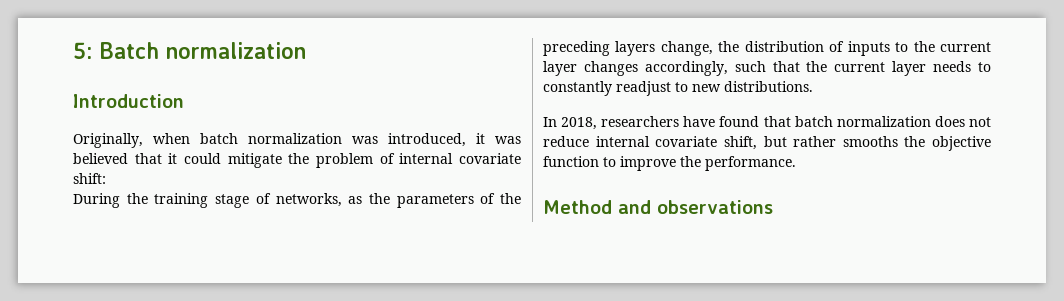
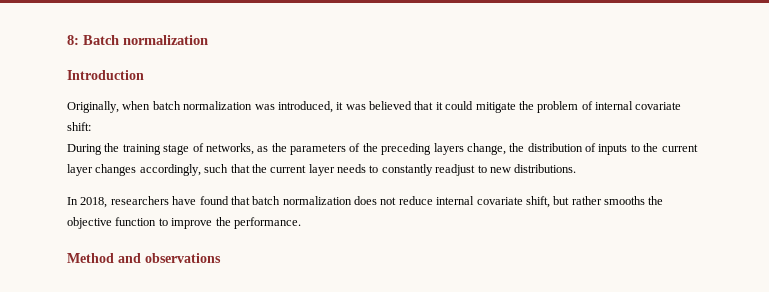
[73,42,93,59] 5: -> [67,35,79,45] 8:

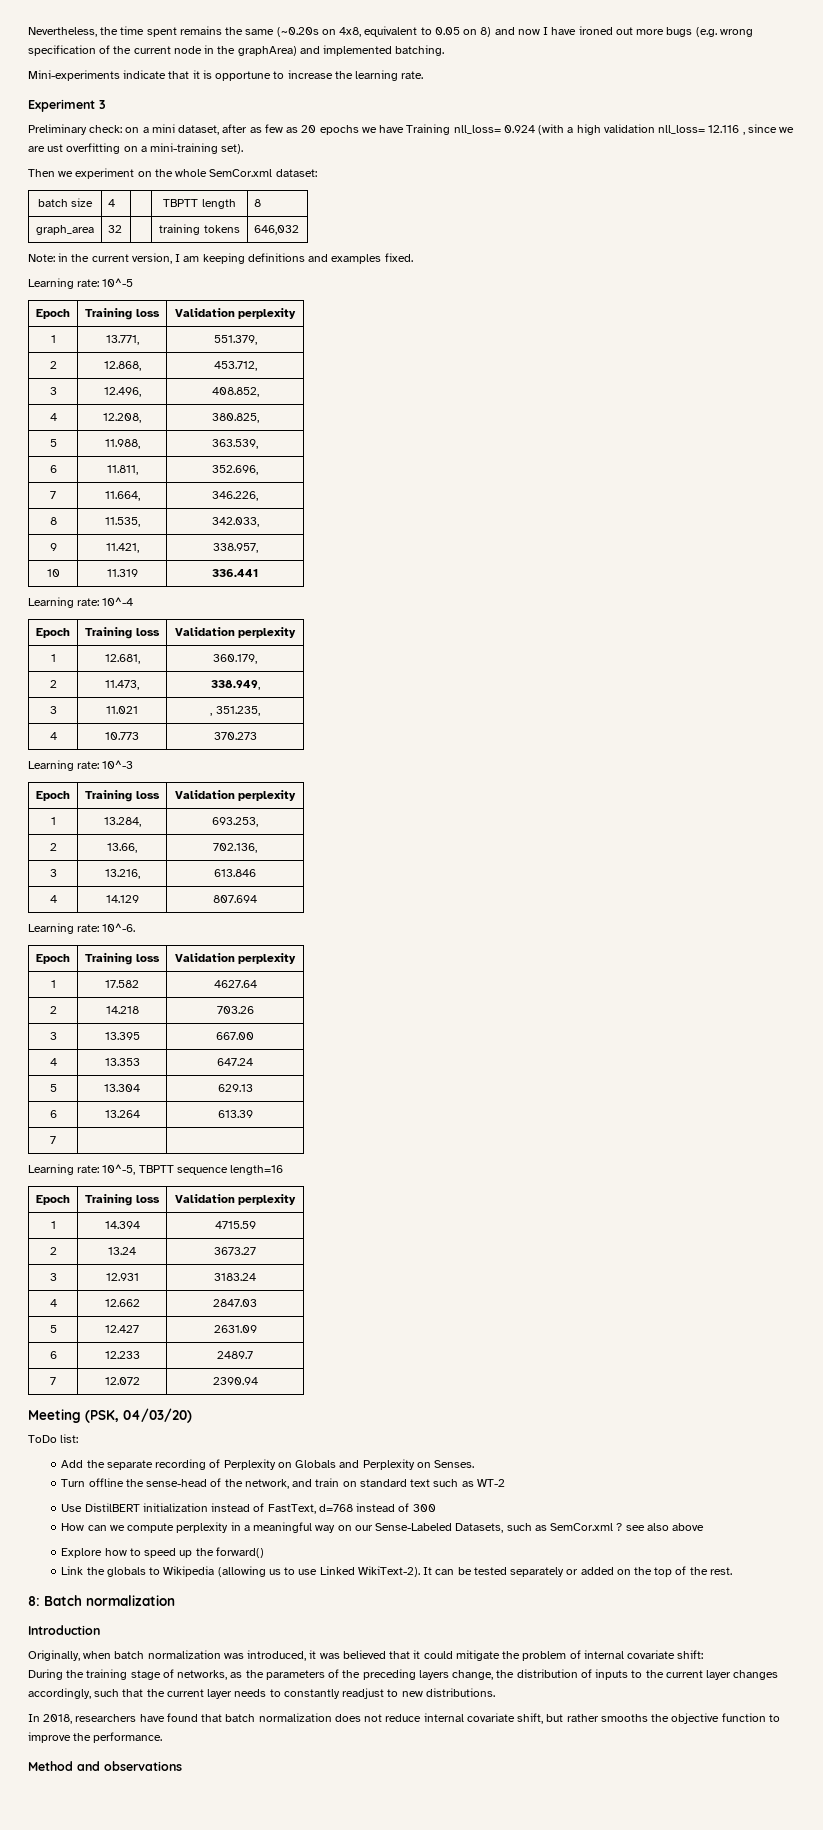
(67, 40) none -> [28,26,753,37] [28,45,445,56] [28,70,424,81] [28,99,106,112] [28,124,795,135] [28,143,244,154] [28,168,317,179] [37,198,94,207] [108,199,116,207] [163,199,236,209] [254,199,262,207] [36,225,94,235] [108,225,123,233] [159,224,240,235] [254,225,300,235] [28,253,413,264] [28,278,134,289] [36,309,70,319] [85,308,160,320] [174,308,297,319] [50,335,56,343] [105,335,139,345] [213,335,257,345] [49,361,57,369] [103,361,141,371] [213,361,257,371] [49,387,57,395] [103,387,141,397] [211,387,259,397] [49,413,57,421] [103,413,141,423] [211,413,259,423] [49,439,57,447] [104,439,140,449] [212,439,258,449] [49,465,57,473] [106,465,138,475] [212,465,258,475] [50,491,56,499] [104,491,140,501] [212,491,258,501] [49,517,57,525] [104,517,140,527] [211,517,259,527] [49,543,57,551] [105,543,139,553] [212,543,258,553] [46,569,60,577] [106,569,138,577] [212,569,258,577] [28,597,134,608] [36,628,70,638] [85,627,160,639] [174,627,297,638] [50,654,56,662] [104,654,140,664] [213,654,257,664] [49,680,57,688] [105,680,139,690] [210,680,260,690] [49,706,57,714] [106,706,138,714] [210,706,260,716] [49,732,57,740] [105,732,139,740] [213,732,257,740] [28,760,134,771] [36,791,70,801] [85,790,160,802] [174,790,297,801] [50,817,56,825] [103,817,141,827] [212,817,258,827] [49,843,57,851] [107,843,137,853] [213,843,257,853] [49,869,57,877] [104,869,140,879] [214,869,256,877] [49,895,57,903] [105,895,139,903] [213,895,257,903] [28,923,136,934] [36,954,70,964] [85,953,160,965] [174,953,297,964] [50,980,56,988] [105,980,139,988] [213,980,257,988] [49,1006,57,1014] [105,1006,139,1014] [216,1006,254,1014] [49,1032,57,1040] [104,1032,140,1040] [216,1032,254,1040] [49,1058,57,1066] [104,1058,140,1066] [217,1058,253,1066] [49,1084,57,1092] [104,1084,140,1092] [217,1084,253,1092] [49,1110,57,1118] [104,1110,140,1118] [217,1110,253,1118] [50,1136,56,1144] [28,1164,284,1175] [36,1195,70,1205] [85,1194,160,1206] [174,1194,297,1205] [50,1221,56,1229] [104,1221,140,1229] [214,1221,256,1229] [49,1247,57,1255] [108,1247,136,1255] [214,1247,256,1255] [49,1273,57,1281] [105,1273,139,1281] [214,1273,256,1281] [49,1299,57,1307] [104,1299,140,1307] [213,1299,257,1307] [49,1325,57,1333] [105,1325,139,1333] [213,1325,257,1333] [49,1351,57,1359] [104,1351,140,1359] [217,1351,253,1359] [50,1377,56,1385] [104,1377,140,1385] [212,1377,258,1385] [28,1408,192,1423] [28,1434,79,1443] [61,1459,475,1470] [61,1478,505,1489] [61,1503,436,1514] [61,1522,704,1533] [61,1547,264,1558] [61,1566,732,1577] Nevertheless, the time spent remains the same (~0.20s on 4x8, equivalent to 0.05 on 8) and now I have ironed out more bugs (e.g. wrong specification of the current node in the graphArea) and implemented batching. // Mini-experiments indicate that it is opportune to increase the learning rate. // Experiment 3 // Preliminary check: on a mini dataset, after as few as 20 epochs we have Training nll_loss= 0.924 (with a high validation nll_loss= 12.116 , since we are ust overfitting on a mini-training set). // Then we experiment on the whole SemCor.xml dataset: // batch size | 4 | | TBPTT length | 8 // graph_area | 32 | | training tokens | 646,032 // Note: in the current version, I am keeping definitions and examples fixed. // Learning rate: 10^-5 // Epoch | Training loss | Validation perplexity // 1 | 13.771, | 551.379, // 2 | 12.868, | 453.712, // 3 | 12.496, | 408.852, // 4 | 12.208, | 380.825, // 5 | 11.988, | 363.539, // 6 | 11.811, | 352.696, // 7 | 11.664, | 346.226, // 8 | 11.535, | 342.033, // 9 | 11.421, | 338.957, // 10 | 11.319 | 336.441 // Learning rate: 10^-4 // Epoch | Training loss | Validation perplexity // 1 | 12.681, | 360.179, // 2 | 11.473, | 338.949, // 3 | 11.021 | , 351.235, // 4 | 10.773 | 370.273 // Learning rate: 10^-3 // Epoch | Training loss | Validation perplexity // 1 | 13.284, | 693.253, // 2 | 13.66, | 702.136, // 3 | 13.216, | 613.846 // 4 | 14.129 | 807.694 // Learning rate: 10^-6. // Epoch | Training loss | Validation perplexity // 1 | 17.582 | 4627.64 // 2 | 14.218 | 703.26 // 3 | 13.395 | 667.00 // 4 | 13.353 | 647.24 // 5 | 13.304 | 629.13 // 6 | 13.264 | 613.39 // 7 | | // Learning rate: 10^-5, TBPTT sequence length=16 // Epoch | Training loss | Validation perplexity // 1 | 14.394 | 4715.59 // 2 | 13.24 | 3673.27 // 3 | 12.931 | 3183.24 // 4 | 12.662 | 2847.03 // 5 | 12.427 | 2631.09 // 6 | 12.233 | 2489.7 // 7 | 12.072 | 2390.94 // Meeting (PSK, 04/03/20) // ToDo list: // Add the separate recording of Perplexity on Globals and Perplexity on Senses. // Turn offline the sense-head of the network, and train on standard text such as WT-2 // Use DistilBERT initialization instead of FastText, d=768 instead of 300 // How can we compute perplexity in a meaningful way on our Sense-Labeled Datasets, such as SemCor.xml ? see also above // Explore how to speed up the forward() // Link the globals to Wikipedia (allowing us to use Linked WikiText-2). It can be tested separately or added on the top of the rest. //

